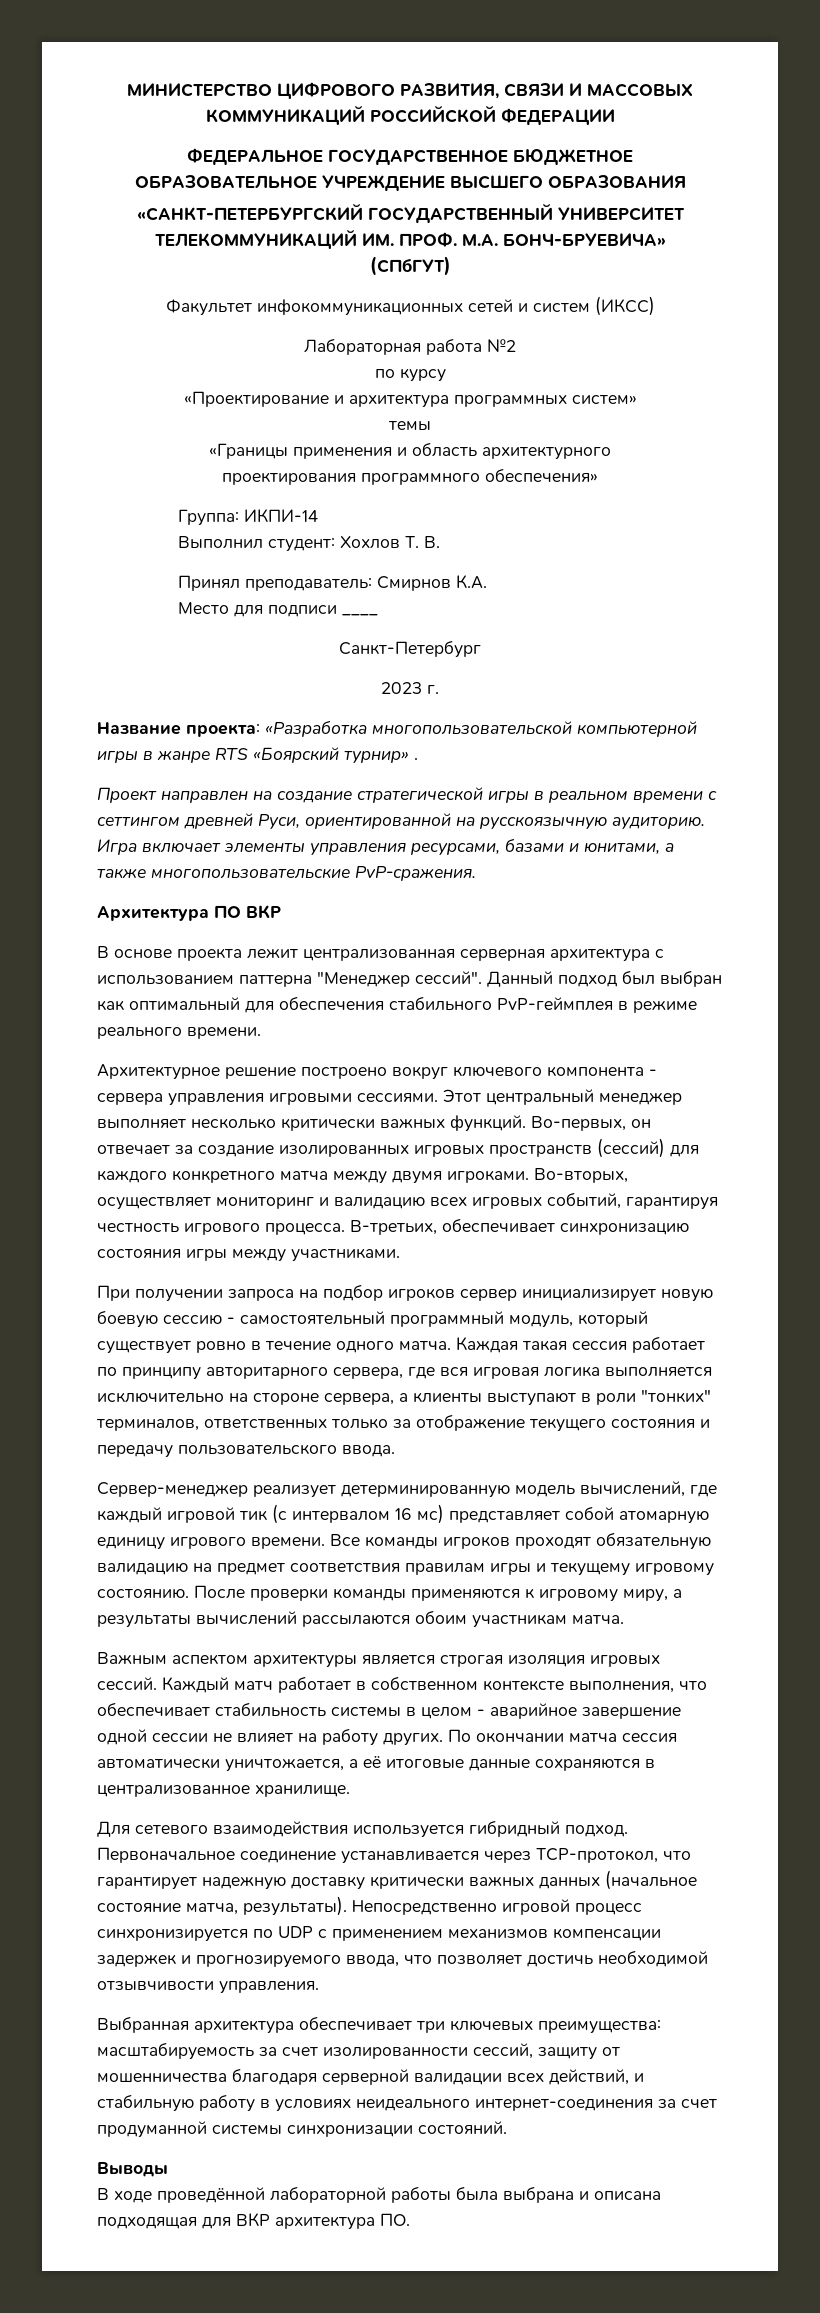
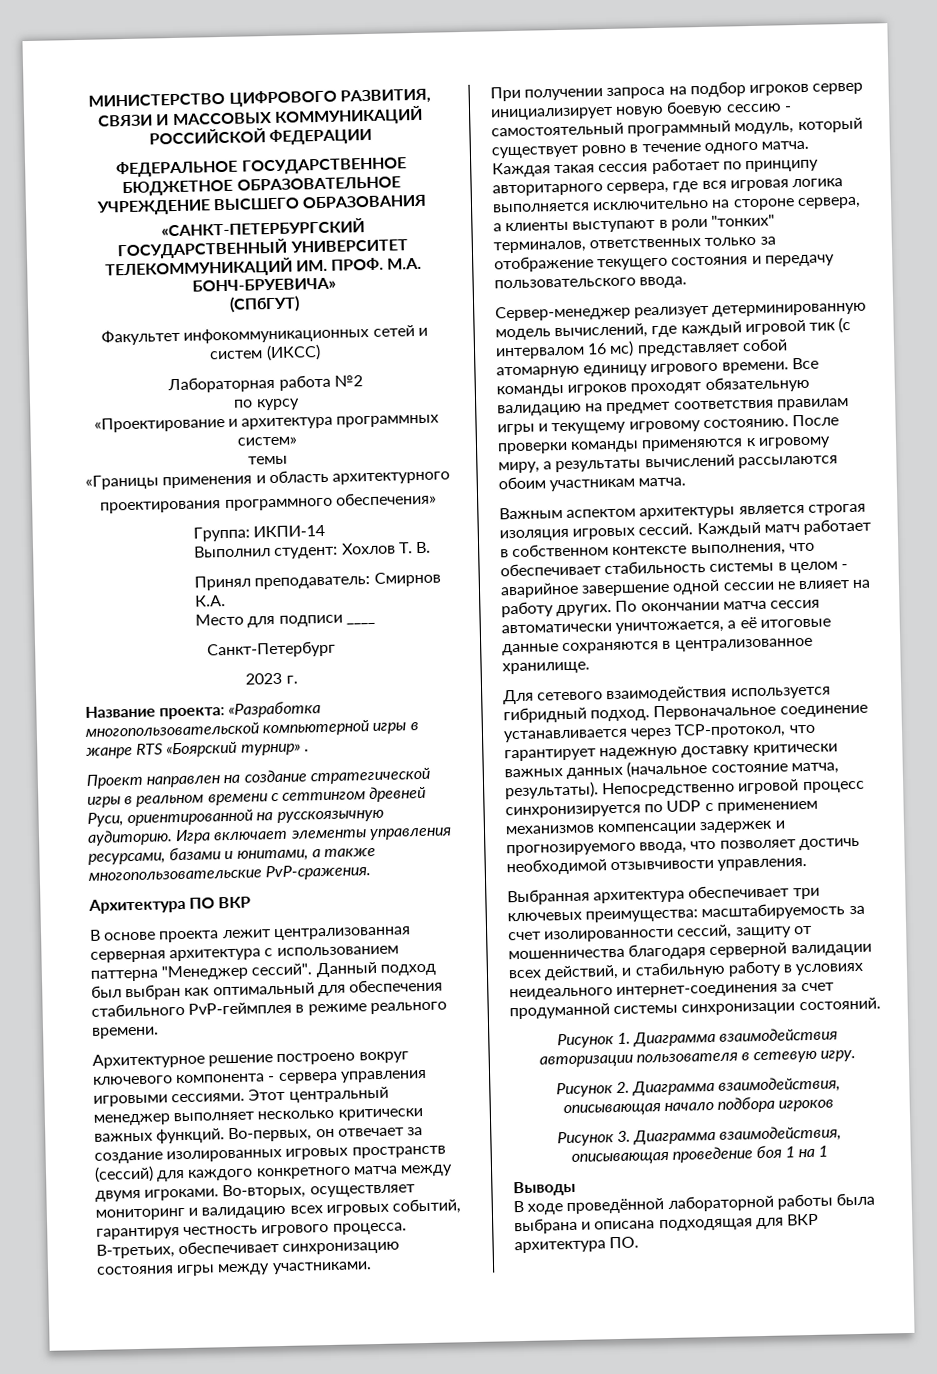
(507, 2128) none -> [556,1027,839,1049] [538,1050,857,1068] [555,1076,842,1098] [562,1096,835,1117] [556,1125,843,1147] [570,1145,829,1165] // Рисунок 1. Диаграмма взаимодействия авторизации пользователя в сетевую игру. // Рисунок 2. Диаграмма взаимодействия, описывающая начало подбора игроков // Рисунок 3. Диаграмма взаимодействия, описывающая проведение боя 1 на 1

